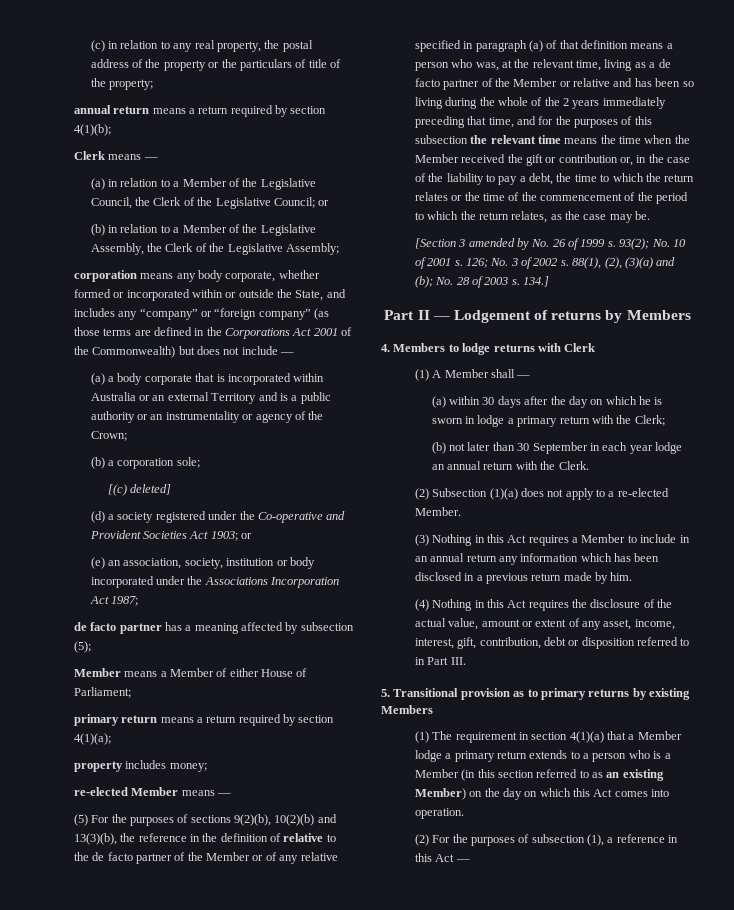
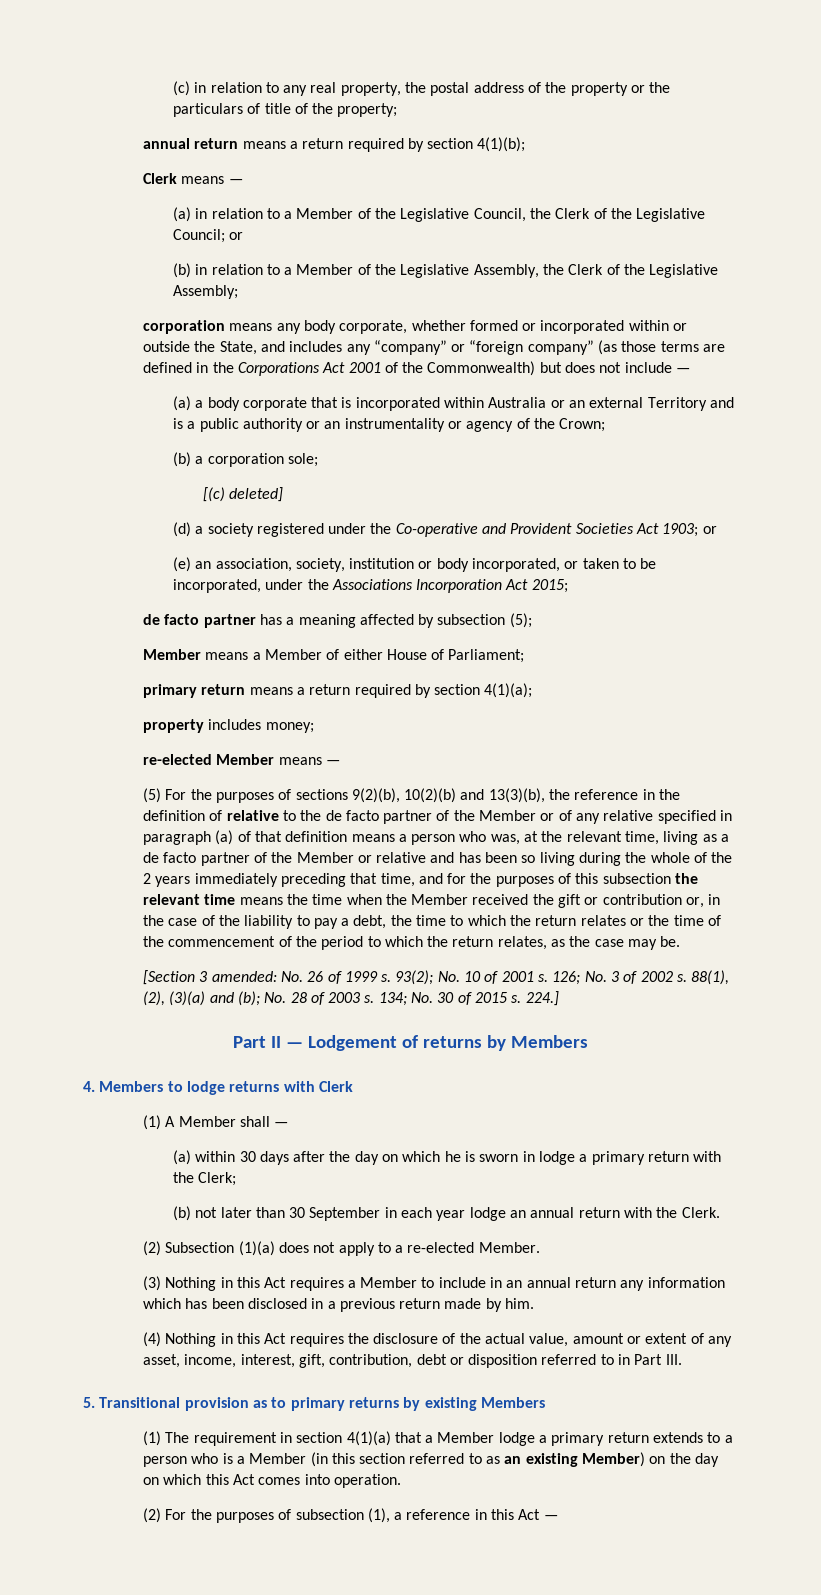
[90,576,154,588] incorporated -> [472,558,657,572] [172,579,261,593] incorporated, or taken to be incorporated,
[111,596,139,606] 1987; -> [531,579,568,593] 2015;
[468,238,529,250] amended by -> [211,971,277,982] amended:
[523,276,550,287] 134.] -> [378,991,559,1006] 134; No. 30 of 2015 s. 224.]

